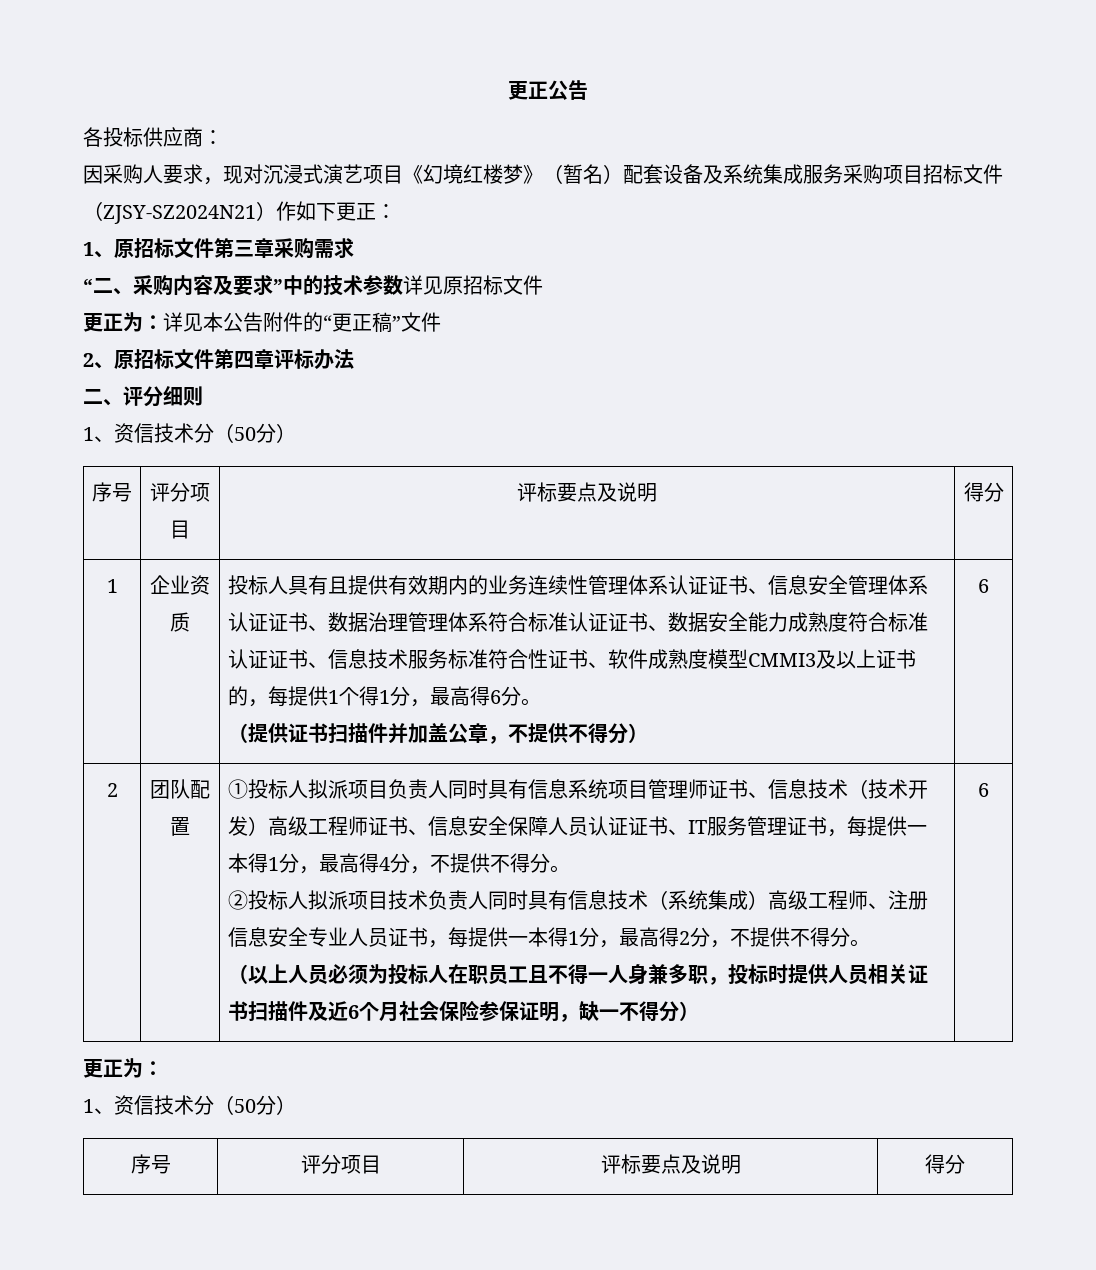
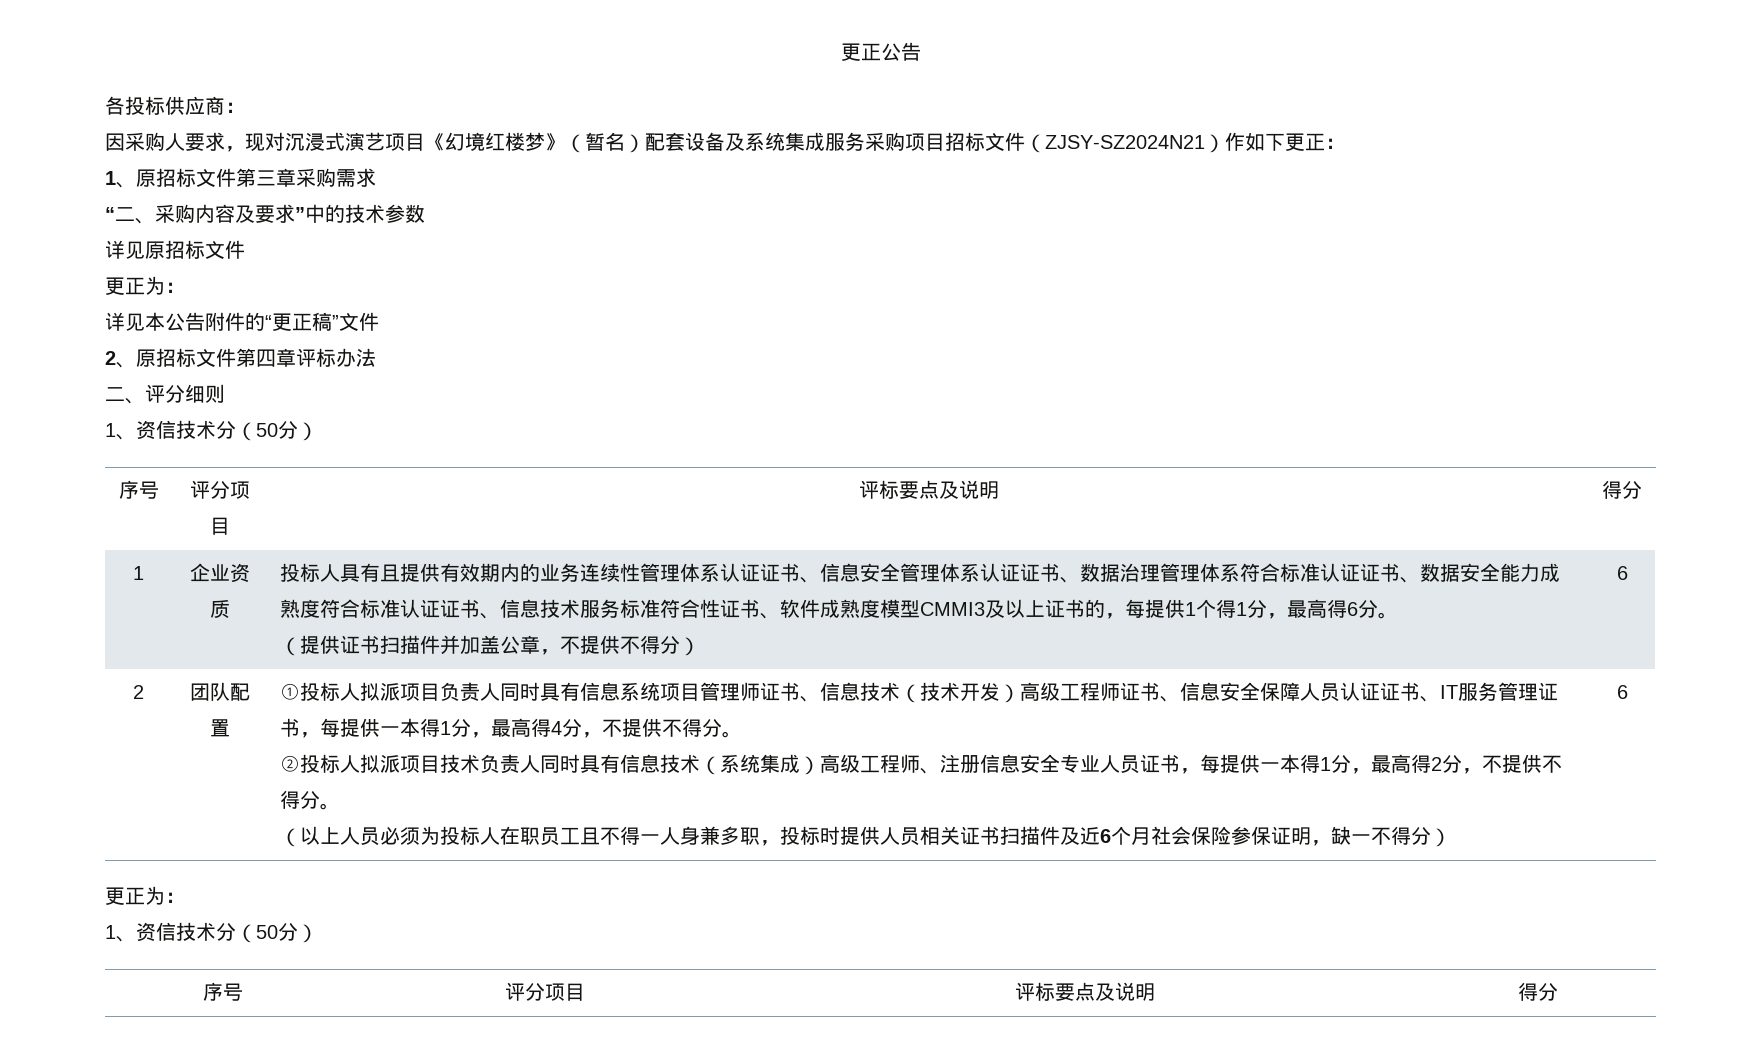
(403, 285) none -> (425, 213) //
(163, 322) none -> (185, 287) //

